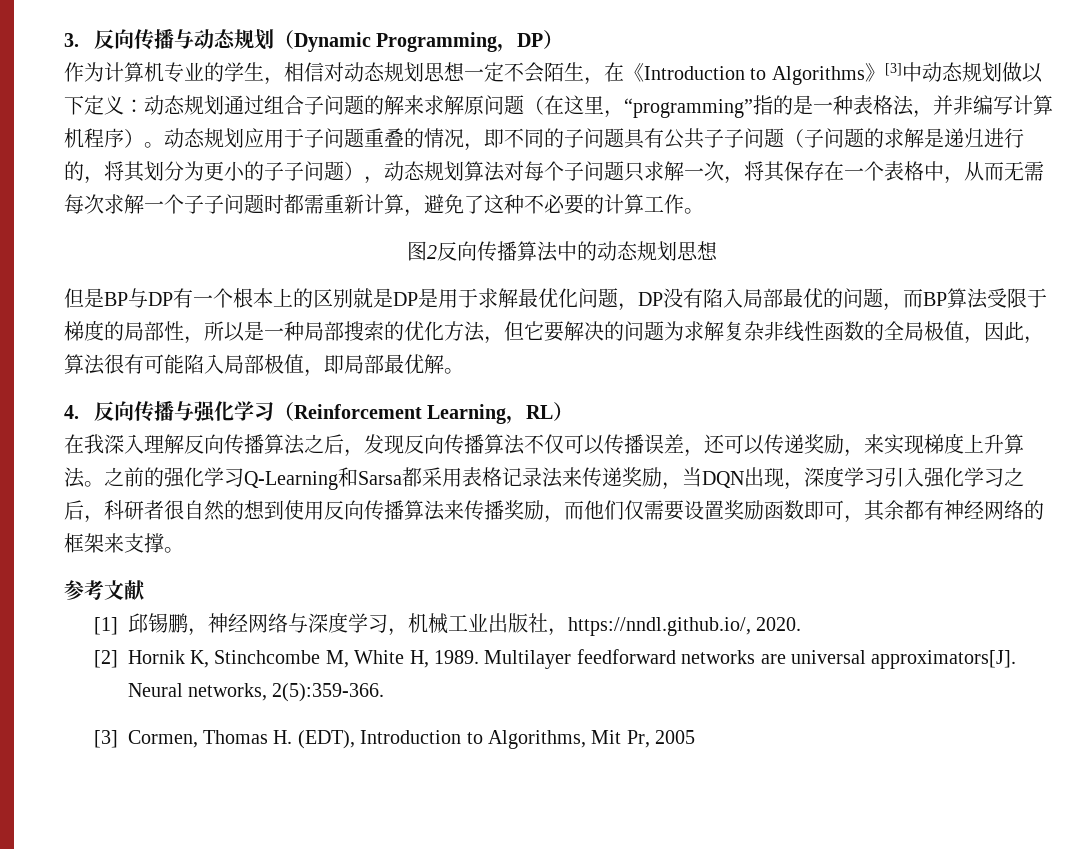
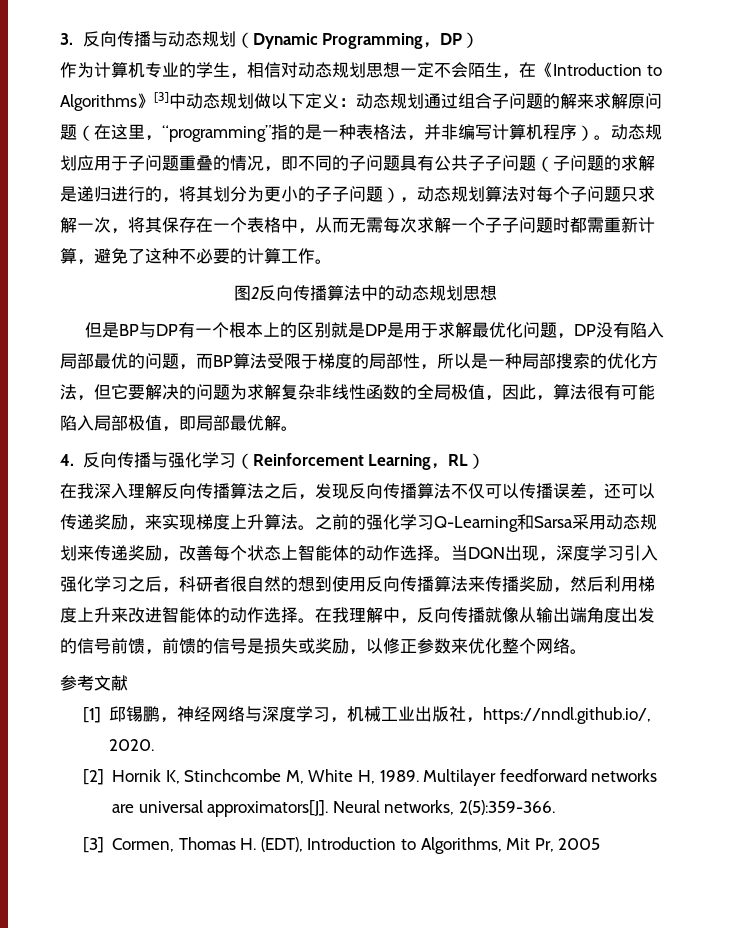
[402,467,682,490] 都采用表格记录法来传递奖励， -> [572,514,657,530] [60,544,451,562] 采用动态规划来传递奖励，改善每个状态上智能体的动作选择。
[564,500,1044,523] [64,533,164,553] 而他们仅需要设置奖励函数即可，其余都有神经网络的框架来支撑 -> [570,576,655,592] [60,606,655,624] [60,638,570,655] 然后利用梯度上升来改进智能体的动作选择。在我理解中，反向传播就像从输出端角度出发的信号前馈，前馈的信号是损失或奖励，以修正参数来优化整个网络

